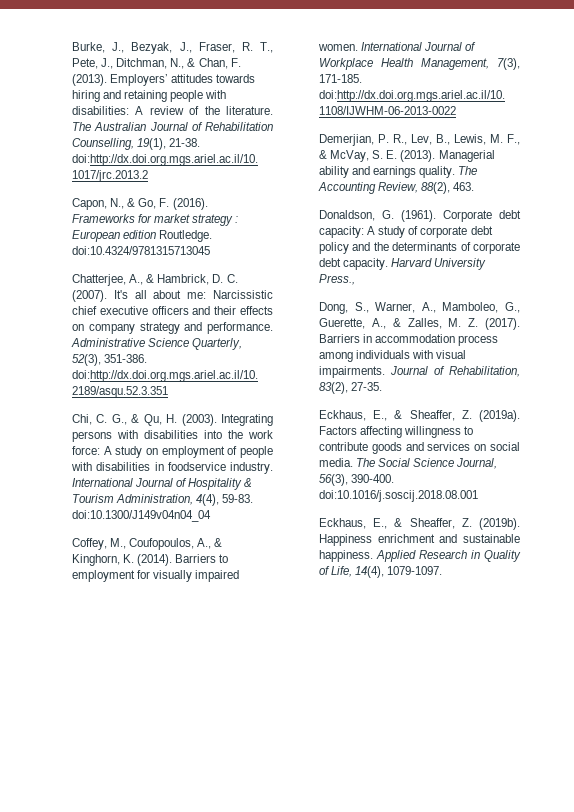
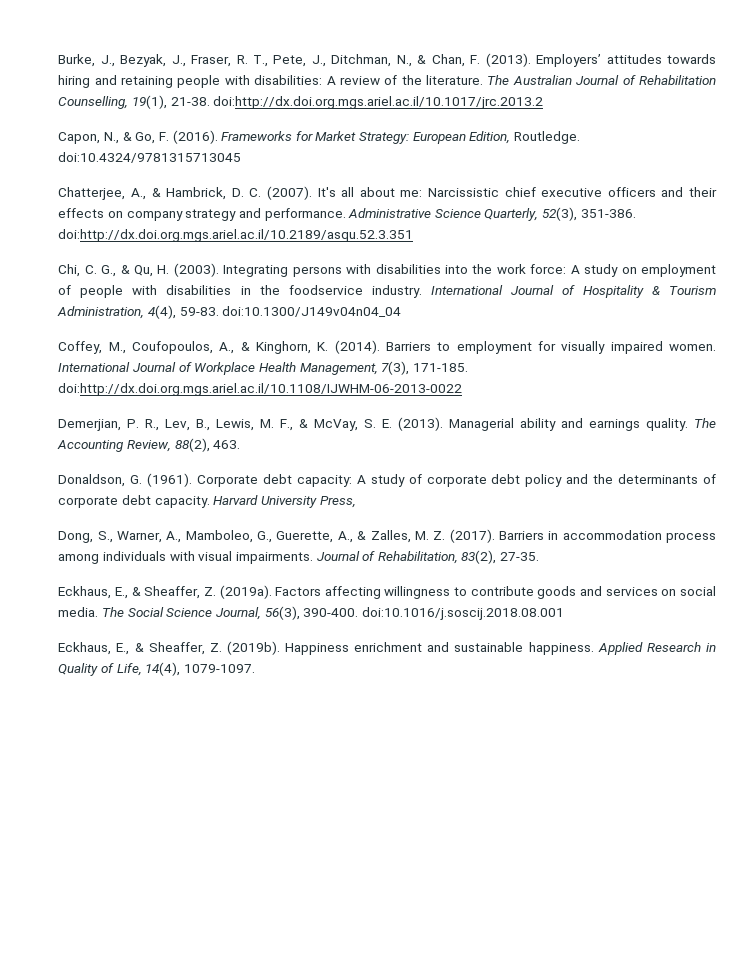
[154,214,239,226] [72,230,157,242] market strategy : European edition -> [315,131,511,144] Market Strategy: European Edition,
(164, 466) none -> [259,285,280,295] the
[319,274,356,285] Press., -> [319,496,356,508] Press,

